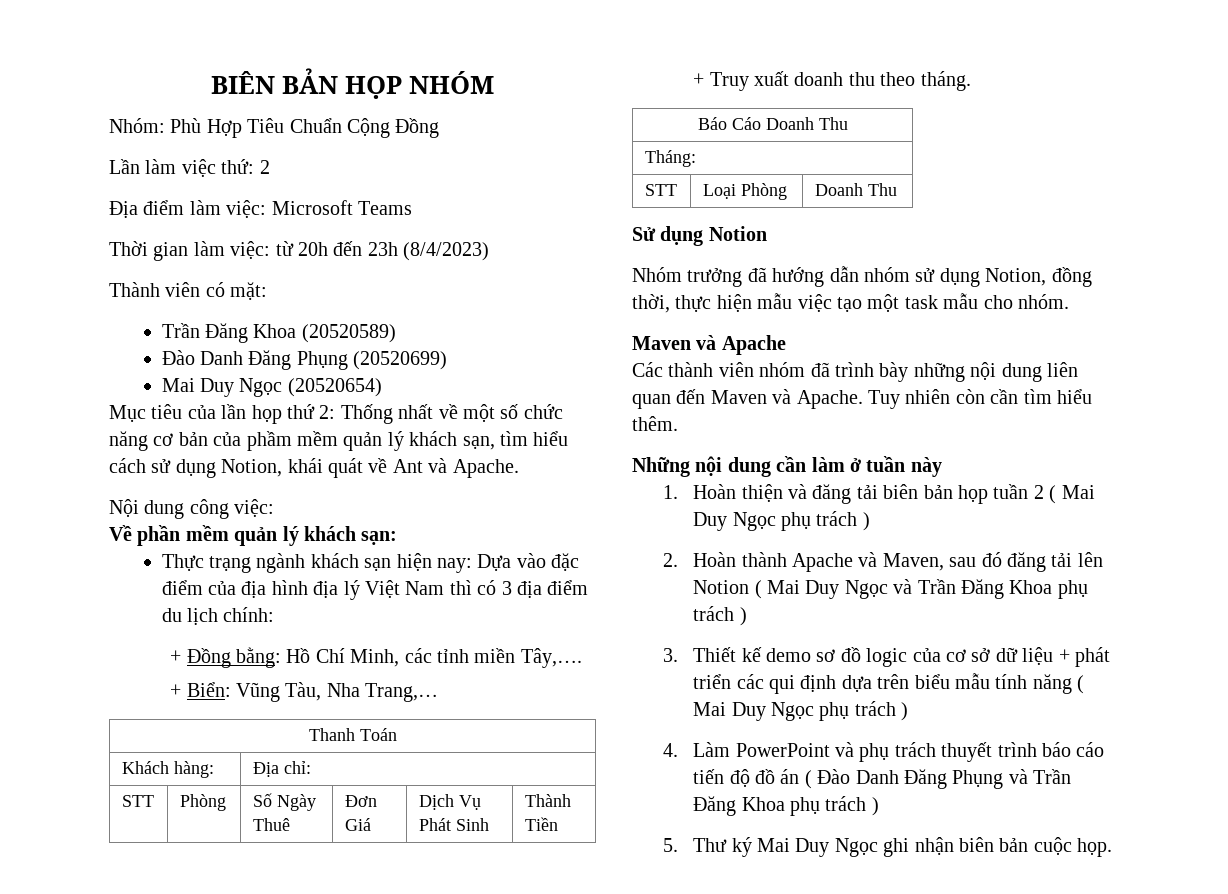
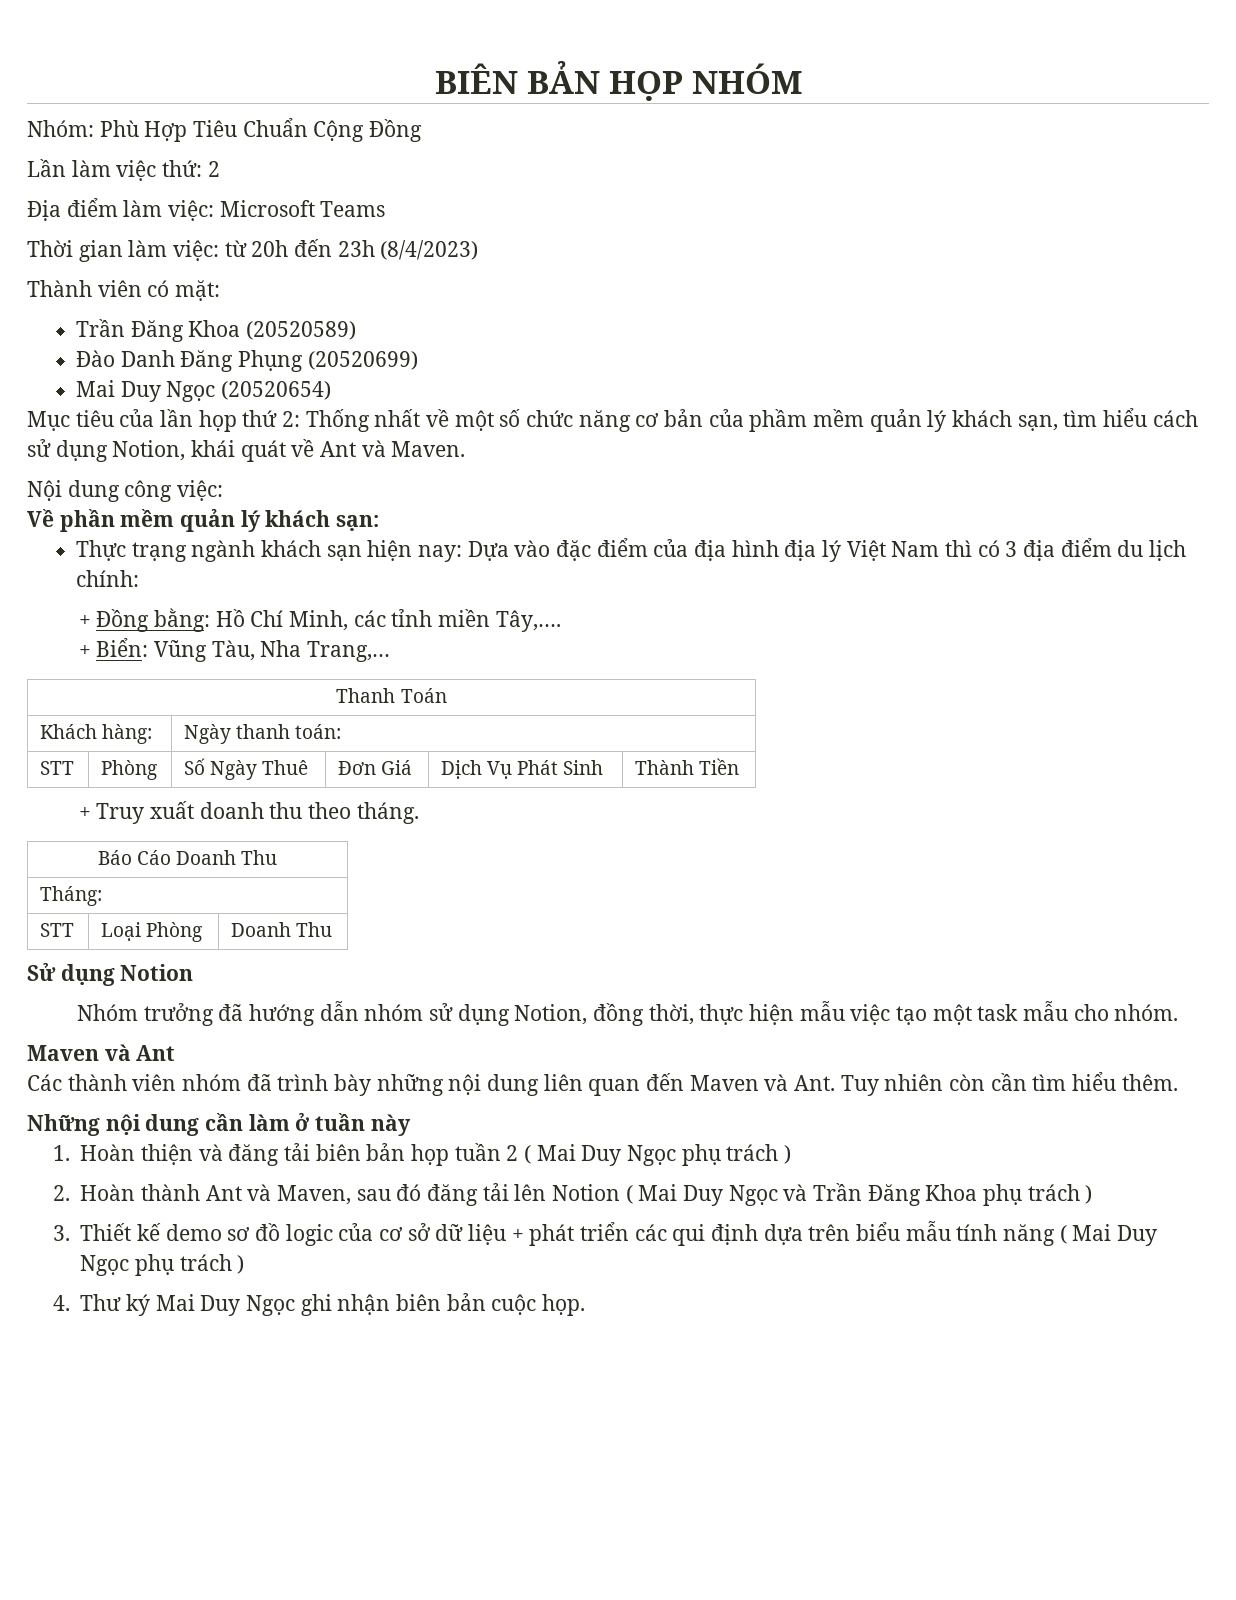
[452,459,519,478] Apache. -> [391,441,466,457] Maven.
[252,761,311,777] Địa chỉ: -> [184,724,342,744] Ngày thanh toán:
[721,335,786,355] Apache -> [136,1045,176,1061] Ant
[796,390,863,409] Apache. -> [794,1075,836,1091] Ant.
[791,553,853,572] Apache -> [205,1185,242,1201] Ant
[693,742,1105,762] [693,769,1072,789] [693,796,879,816] [662,838,678,852] Làm PowerPoint và phụ trách thuyết trình báo cáo tiến độ đồ án ( Đào Danh Đăng Phụng và Trần Đăng Khoa phụ trách ) // 5. -> (70, 1303) none

